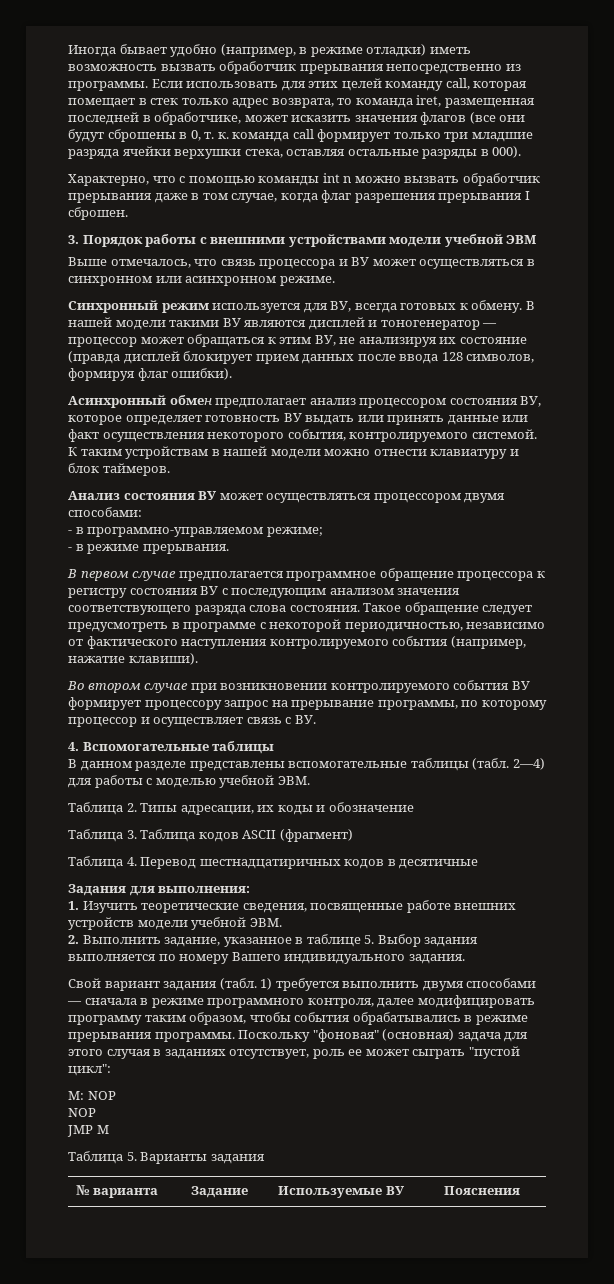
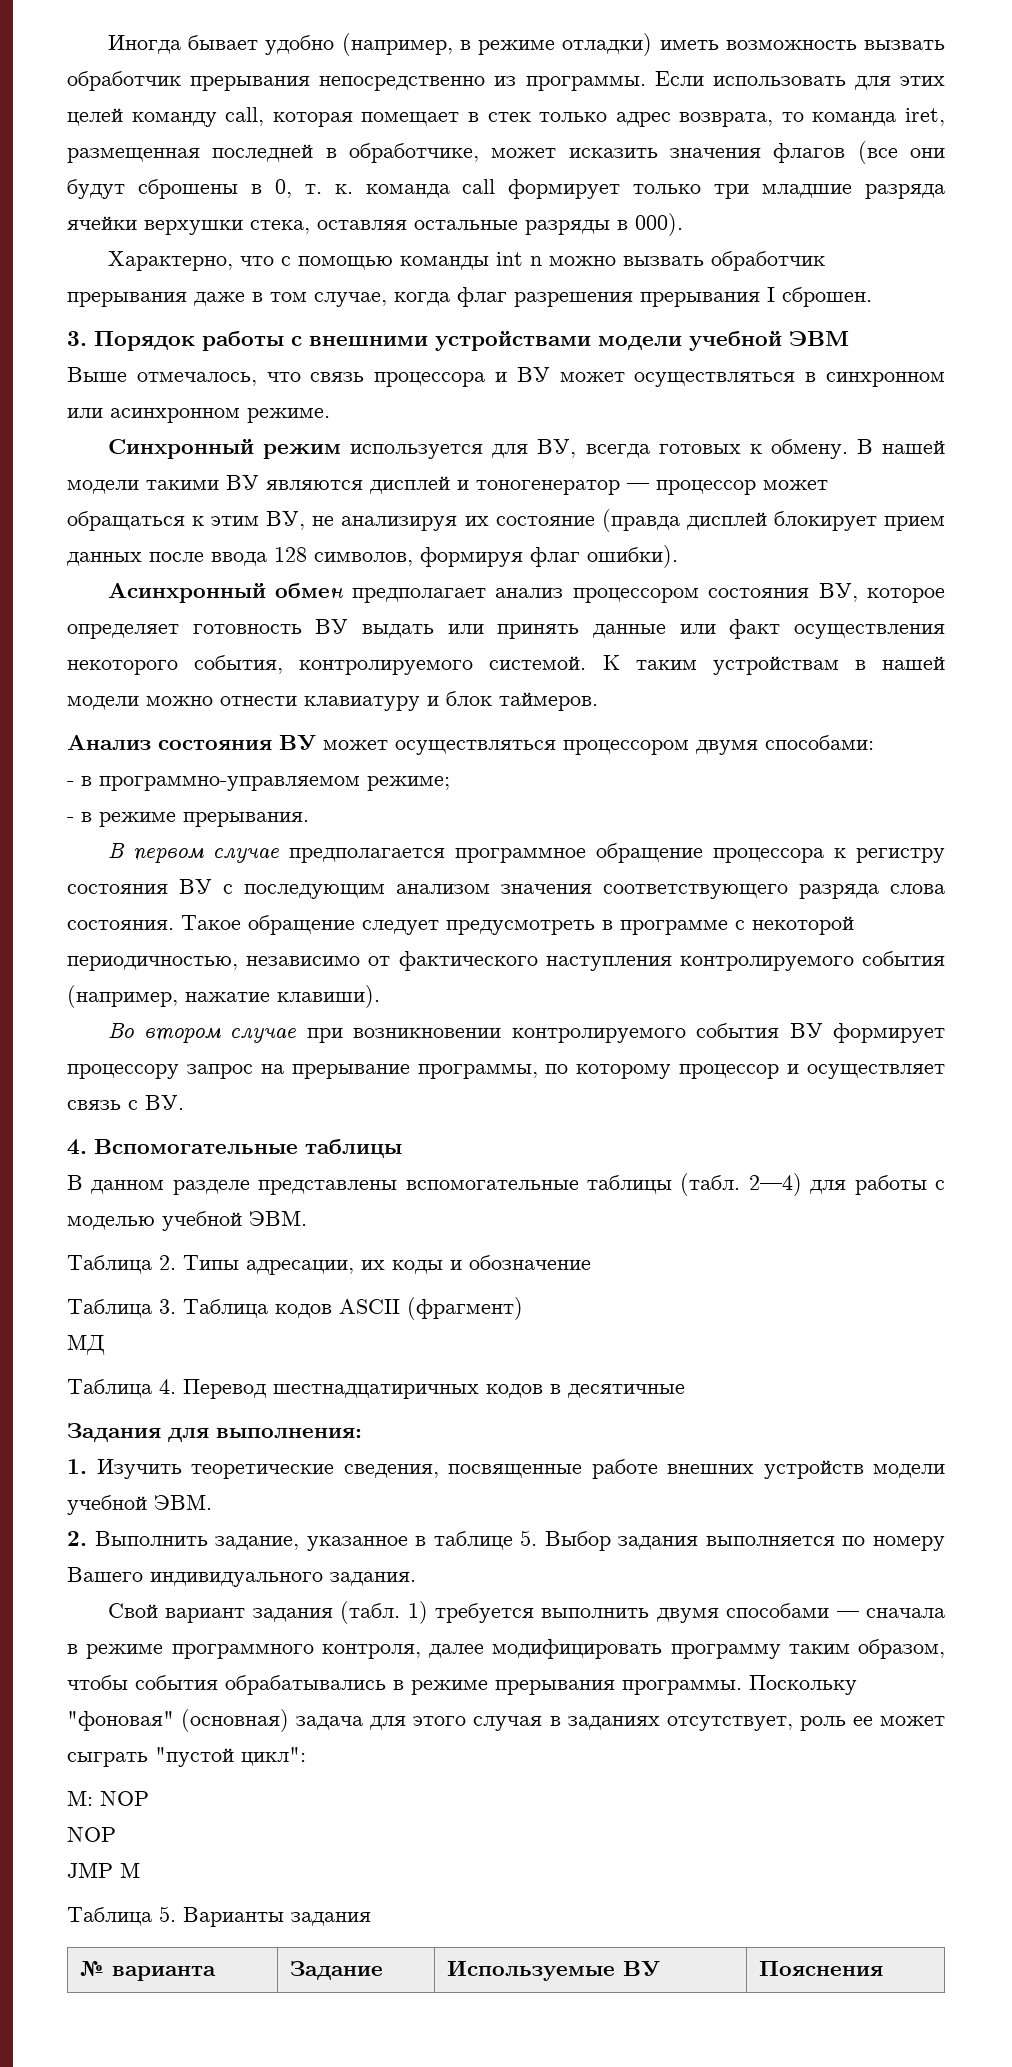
(353, 835) none -> [67,1334,105,1355] // МД

